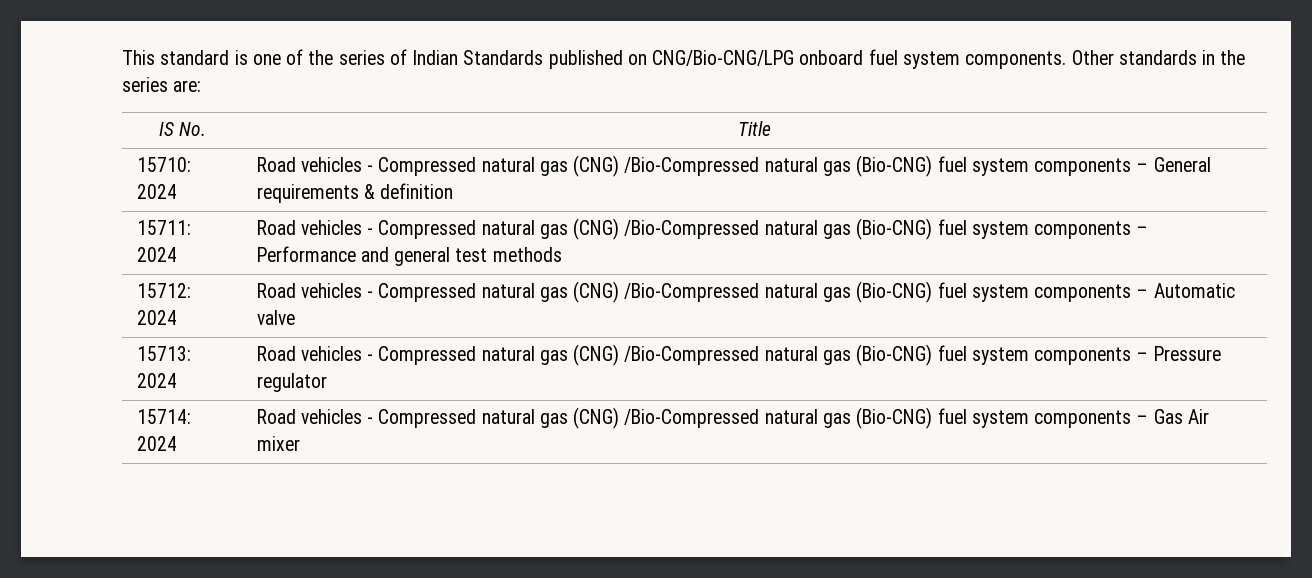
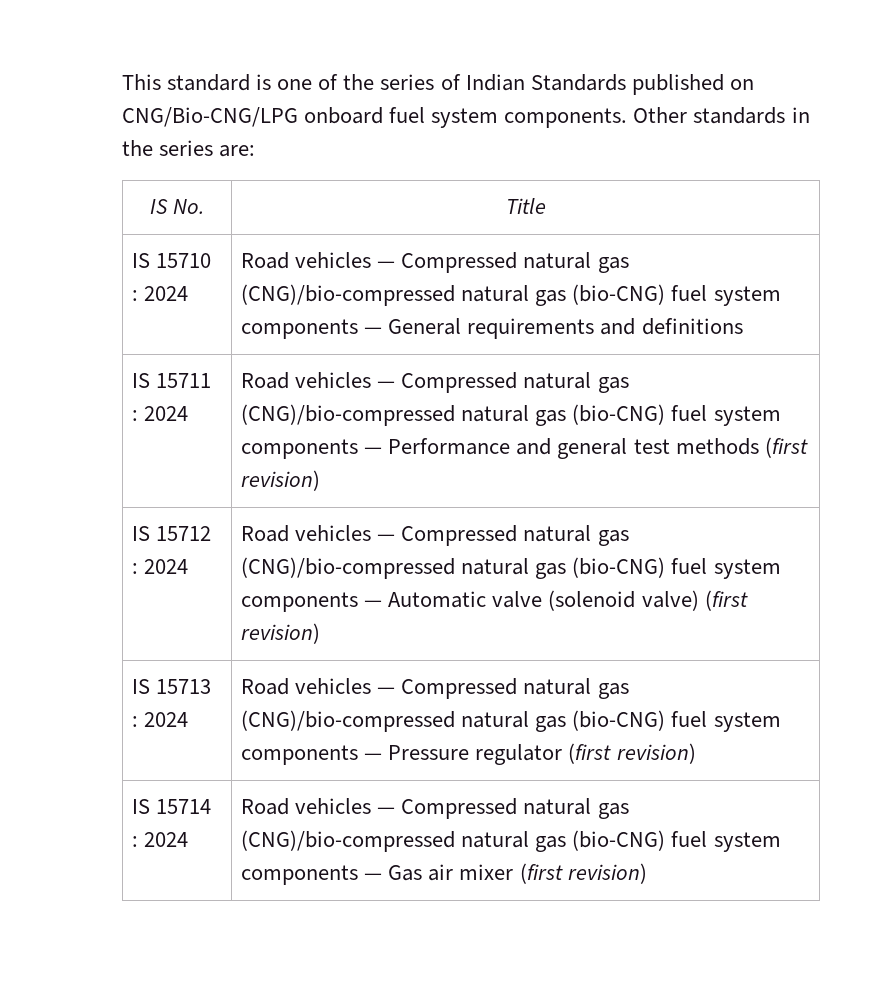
[136,157,191,172] [136,184,177,199] [256,155,1149,177] 15710: 2024 | Road vehicles - Compressed natural gas (CNG) /Bio-Compressed natural gas (Bio-CNG) fuel system components – -> [132,253,212,268] [132,286,189,301] [241,252,629,273] [241,284,781,306] [241,319,383,339] IS 15710 : 2024 | Road vehicles — Compressed natural gas (CNG)/bio-compressed natural gas (bio-CNG) fuel system components —
[363,183,454,199] [136,220,191,235] [136,247,177,262] [256,218,1149,240] & definition // 15711: 2024 | Road vehicles - Compressed natural gas (CNG) /Bio-Compressed natural gas (Bio-CNG) fuel system components – -> [600,318,743,335] [132,373,212,388] [132,406,189,421] [241,372,629,393] [241,404,781,426] [241,439,383,459] and definitions // IS 15711 : 2024 | Road vehicles — Compressed natural gas (CNG)/bio-compressed natural gas (bio-CNG) fuel system components —
[136,283,191,298] [136,310,177,325] [256,281,1149,303] // 15712: 2024 | Road vehicles - Compressed natural gas (CNG) /Bio-Compressed natural gas (Bio-CNG) fuel system components – -> [764,437,808,458] [241,470,321,491] [132,526,212,541] [132,559,189,574] [241,525,629,546] [241,557,781,579] [241,592,383,612] (first revision) // IS 15712 : 2024 | Road vehicles — Compressed natural gas (CNG)/bio-compressed natural gas (bio-CNG) fuel system components —
[136,346,191,361] [136,373,177,388] [256,344,1149,366] // 15713: 2024 | Road vehicles - Compressed natural gas (CNG) /Bio-Compressed natural gas (Bio-CNG) fuel system components – -> [548,590,748,611] [241,623,321,644] [132,679,212,694] [132,712,189,727] [241,678,629,699] [241,710,781,732] [241,745,383,765] (solenoid valve) (first revision) // IS 15713 : 2024 | Road vehicles — Compressed natural gas (CNG)/bio-compressed natural gas (bio-CNG) fuel system components —
[136,409,191,424] [136,436,177,451] [256,407,1209,429] [256,436,300,451] // 15714: 2024 | Road vehicles - Compressed natural gas (CNG) /Bio-Compressed natural gas (Bio-CNG) fuel system components – Gas Air mixer -> [568,743,696,764] [132,799,212,814] [132,832,189,847] [241,798,629,819] [241,830,781,852] [241,863,647,885] (first revision) // IS 15714 : 2024 | Road vehicles — Compressed natural gas (CNG)/bio-compressed natural gas (bio-CNG) fuel system components — Gas air mixer (first revision)

